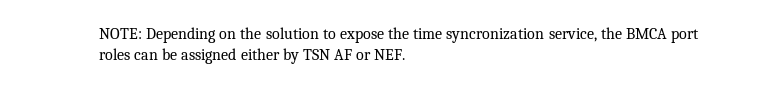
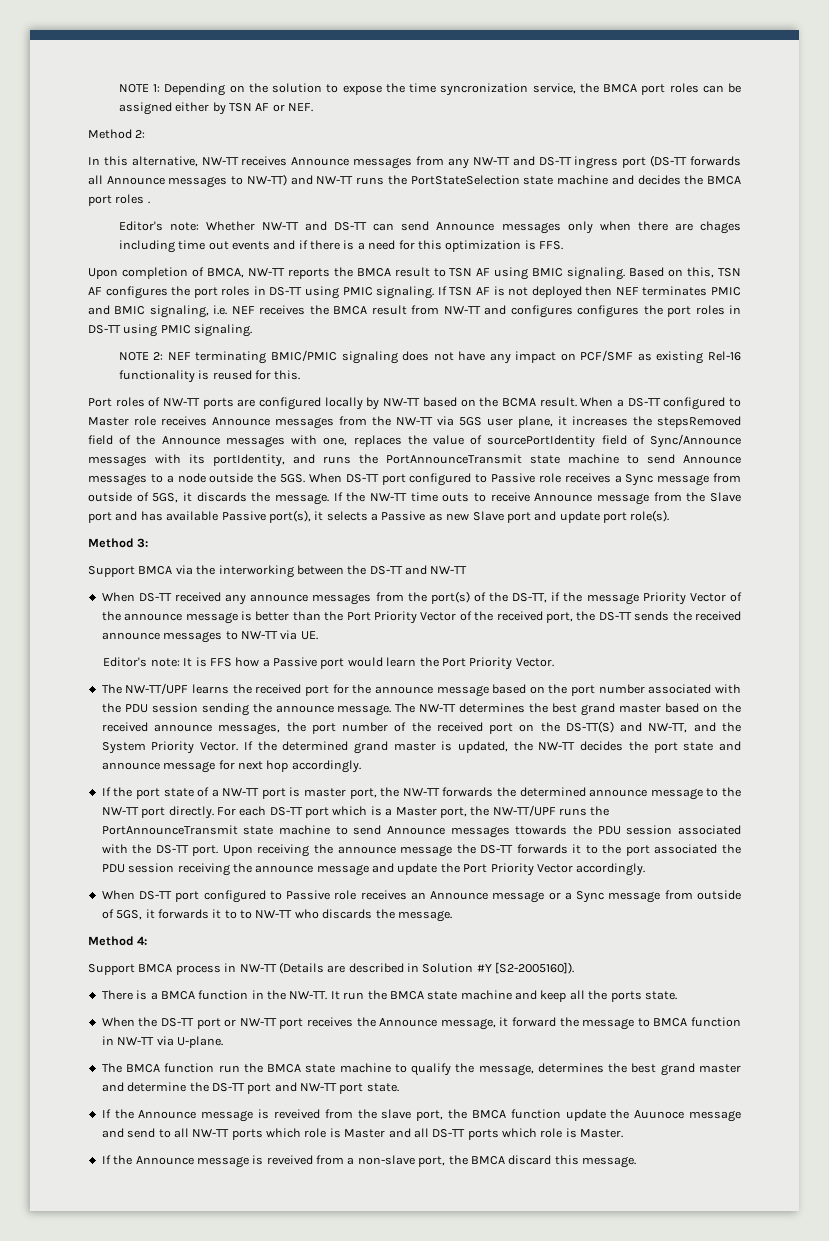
[98,28,142,39] NOTE: -> [118,84,161,93] NOTE 1:
(406, 54) none -> [88,129,146,139] [88,155,742,169] [88,174,742,188] [88,194,150,206] [118,221,741,234] [118,240,564,253] [88,267,742,280] [88,286,741,299] [88,305,742,318] [88,324,253,337] [118,350,741,364] [118,370,301,383] [88,397,742,410] [88,416,741,429] [88,434,741,448] [88,454,741,467] [88,473,741,486] [88,492,741,505] [88,510,670,523] [88,538,149,548] [88,565,468,578] [101,591,742,605] [101,611,741,624] [101,630,318,643] [103,657,554,670] [101,683,741,697] [101,703,741,716] [101,721,741,735] [101,741,741,754] [101,760,361,773] [101,787,742,800] [101,805,610,819] [101,825,742,838] [101,844,741,857] [101,863,646,876] [101,890,741,903] [101,909,452,922] [88,936,148,946] [88,962,575,975] [101,990,677,1002] [101,1017,742,1030] [101,1036,223,1048] [101,1063,741,1076] [101,1082,399,1094] [101,1109,741,1122] [101,1128,624,1140] [101,1155,636,1168] // Method 2: // In this alternative, NW-TT receives Announce messages from any NW-TT and DS-TT ingress port (DS-TT forwards all Announce messages to NW-TT) and NW-TT runs the PortStateSelection state machine and decides the BMCA port roles . // Editor's note: Whether NW-TT and DS-TT can send Announce messages only when there are chages including time out events and if there is a need for this optimization is FFS. // Upon completion of BMCA, NW-TT reports the BMCA result to TSN AF using BMIC signaling. Based on this, TSN AF configures the port roles in DS-TT using PMIC signaling. If TSN AF is not deployed then NEF terminates PMIC and BMIC signaling, i.e. NEF receives the BMCA result from NW-TT and configures configures the port roles in DS-TT using PMIC signaling. // NOTE 2: NEF terminating BMIC/PMIC signaling does not have any impact on PCF/SMF as existing Rel-16 functionality is reused for this. // Port roles of NW-TT ports are configured locally by NW-TT based on the BCMA result. When a DS-TT configured to Master role receives Announce messages from the NW-TT via 5GS user plane, it increases the stepsRemoved field of the Announce messages with one, replaces the value of sourcePortIdentity field of Sync/Announce messages with its portIdentity, and runs the PortAnnounceTransmit state machine to send Announce messages to a node outside the 5GS. When DS-TT port configured to Passive role receives a Sync message from outside of 5GS, it discards the message. If the NW-TT time outs to receive Announce message from the Slave port and has available Passive port(s), it selects a Passive as new Slave port and update port role(s). // Method 3: // Support BMCA via the interworking between the DS-TT and NW-TT // When DS-TT received any announce messages from the port(s) of the DS-TT, if the message Priority Vector of the announce message is better than the Port Priority Vector of the received port, the DS-TT sends the received announce messages to NW-TT via UE. // Editor's note: It is FFS how a Passive port would learn the Port Priority Vector. // The NW-TT/UPF learns the received port for the announce message based on the port number associated with the PDU session sending the announce message. The NW-TT determines the best grand master based on the received announce messages, the port number of the received port on the DS-TT(S) and NW-TT, and the System Priority Vector. If the determined grand master is updated, the NW-TT decides the port state and announce message for next hop accordingly. // If the port state of a NW-TT port is master port, the NW-TT forwards the determined announce message to the NW-TT port directly. For each DS-TT port which is a Master port, the NW-TT/UPF runs the PortAnnounceTransmit state machine to send Announce messages ttowards the PDU session associated with the DS-TT port. Upon receiving the announce message the DS-TT forwards it to the port associated the PDU session receiving the announce message and update the Port Priority Vector accordingly. // When DS-TT port configured to Passive role receives an Announce message or a Sync message from outside of 5GS, it forwards it to to NW-TT who discards the message. // Method 4: // Support BMCA process in NW-TT (Details are described in Solution #Y [S2-2005160]). // There is a BMCA function in the NW-TT. It run the BMCA state machine and keep all the ports state. // When the DS-TT port or NW-TT port receives the Announce message, it forward the message to BMCA function in NW-TT via U-plane. // The BMCA function run the BMCA state machine to qualify the message, determines the best grand master and determine the DS-TT port and NW-TT port state. // If the Announce message is reveived from the slave port, the BMCA function update the Auunoce message and send to all NW-TT ports which role is Master and all DS-TT ports which role is Master. // If the Announce message is reveived from a non-slave port, the BMCA discard this message.

